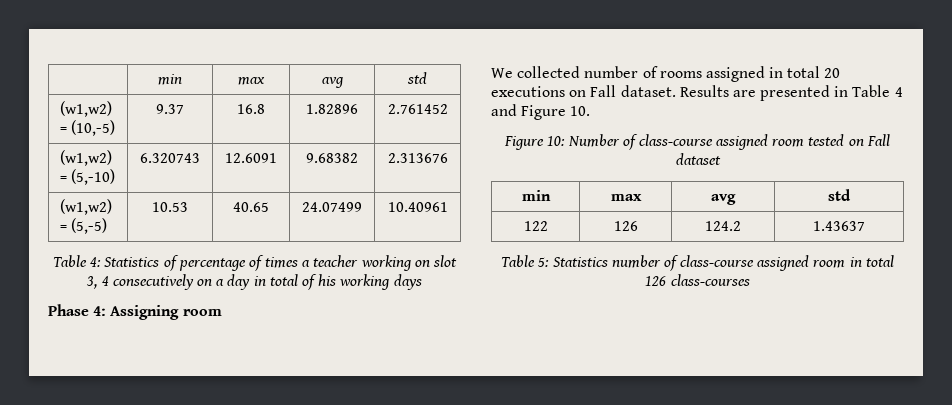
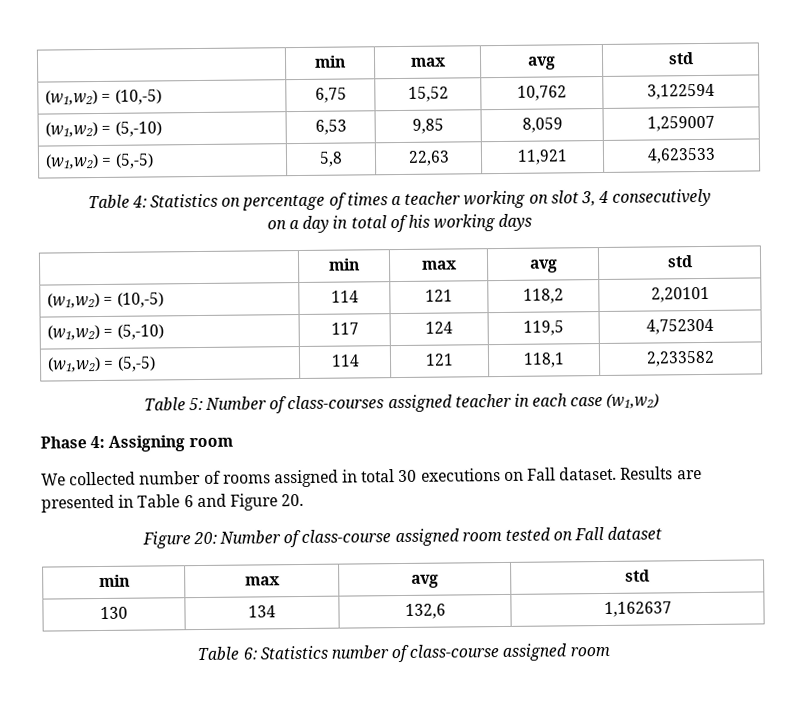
[158,74,182,85] [238,77,265,85] [321,77,344,88] [407,72,427,84] [60,101,113,117] [60,120,116,136] [156,104,184,114] [237,104,265,114] [306,104,358,114] [387,104,448,114] [60,150,113,166] [60,169,116,185] [140,153,200,163] [225,153,277,163] [306,153,358,163] [387,153,448,163] [60,199,113,215] [60,218,108,234] [152,202,188,212] [233,202,269,212] [302,202,362,212] [387,202,448,212] | min | max | avg | std // (w1,w2) = (10,-5) | 9.37 | 16.8 | 1.82896 | 2.761452 // (w1,w2) = (5,-10) | 6.320743 | 12.6091 | 9.68382 | 2.313676 // (w1,w2) = (5,-5) | 10.53 | 40.65 | 24.07499 | 10.40961 -> [314,55,346,68] [410,57,446,67] [527,56,556,70] [667,52,694,65] [45,89,162,106] [314,87,347,103] [407,86,449,102] [517,85,567,101] [647,83,715,100] [45,121,162,138] [314,119,347,135] [412,118,444,134] [521,117,563,133] [647,115,715,132] [45,153,154,170] [319,151,343,167] [407,150,450,166] [517,149,568,165] [647,147,716,164] | min | max | avg | std // (w1,w2) = (10,-5) | 6,75 | 15,52 | 10,762 | 3,122594 // (w1,w2) = (5,-10) | 6,53 | 9,85 | 8,059 | 1,259007 // (w1,w2) = (5,-5) | 5,8 | 22,63 | 11,921 | 4,623533
[163,255,179,271] of -> [221,197,242,207] on
(194, 282) none -> (712, 197) //
(422, 282) none -> [328,258,360,271] [421,260,457,270] [529,259,558,273] [666,255,693,268] [47,292,164,309] [330,290,359,303] [425,289,453,302] [523,288,564,304] [650,286,710,303] [47,324,164,341] [330,322,359,335] [425,321,453,334] [523,320,564,336] [646,318,714,335] [47,356,156,373] [330,354,360,367] [425,353,454,366] [523,352,565,368] [646,350,715,367] [143,393,660,414] // | min | max | avg | std // (w1,w2) = (10,-5) | 114 | 121 | 118,2 | 2,20101 // (w1,w2) = (5,-10) | 117 | 124 | 119,5 | 4,752304 // (w1,w2) = (5,-5) | 114 | 121 | 118,1 | 2,233582 // Table 5: Number of class-courses assigned teacher in each case (w1,w2)
[824,68,841,78] 20 -> [398,469,418,483] 30
[894,87,903,97] 4 -> [183,495,194,508] 6
[570,106,591,116] [504,136,566,150] 10. // Figure 10: -> [281,493,305,507] [141,531,217,549] 20. // Figure 20:
[523,221,548,231] [613,221,638,231] [705,221,741,231] [813,221,865,231] [501,255,550,267] 122 | 126 | 124.2 | 1.43637 // Table 5: -> [100,606,128,620] [248,605,276,618] [404,603,446,619] [603,601,672,617] [197,646,257,661] 130 | 134 | 132,6 | 1,162637 // Table 6:
[849,255,894,267] [645,274,750,286] in total 126 class-courses -> (610, 651) none

